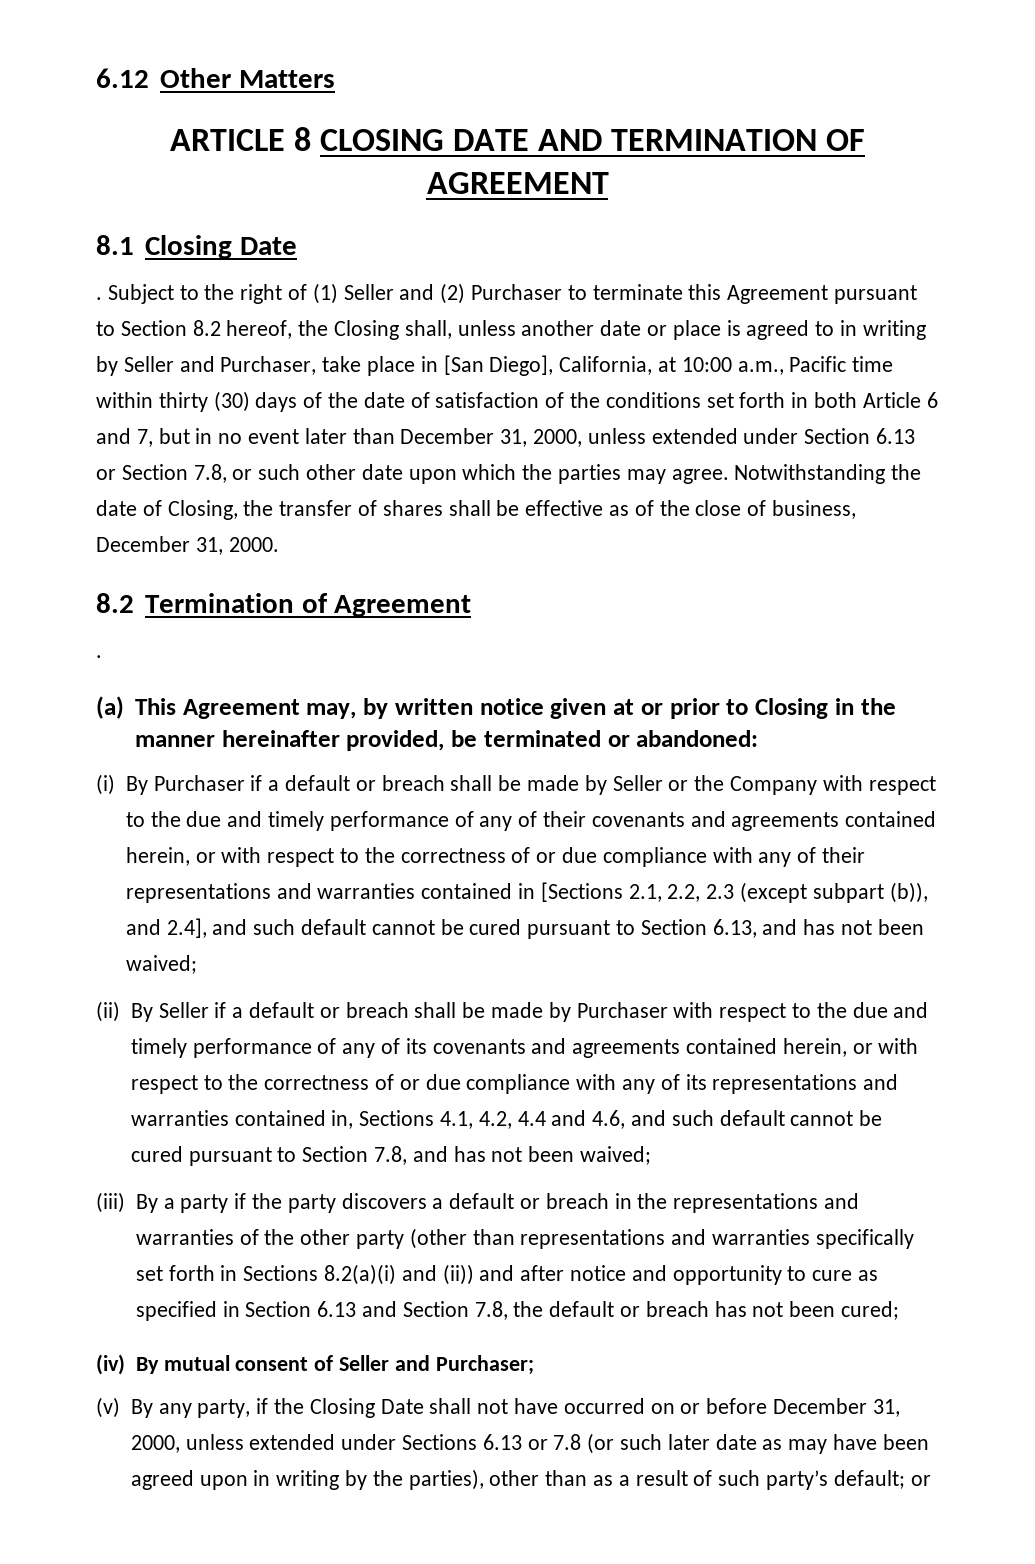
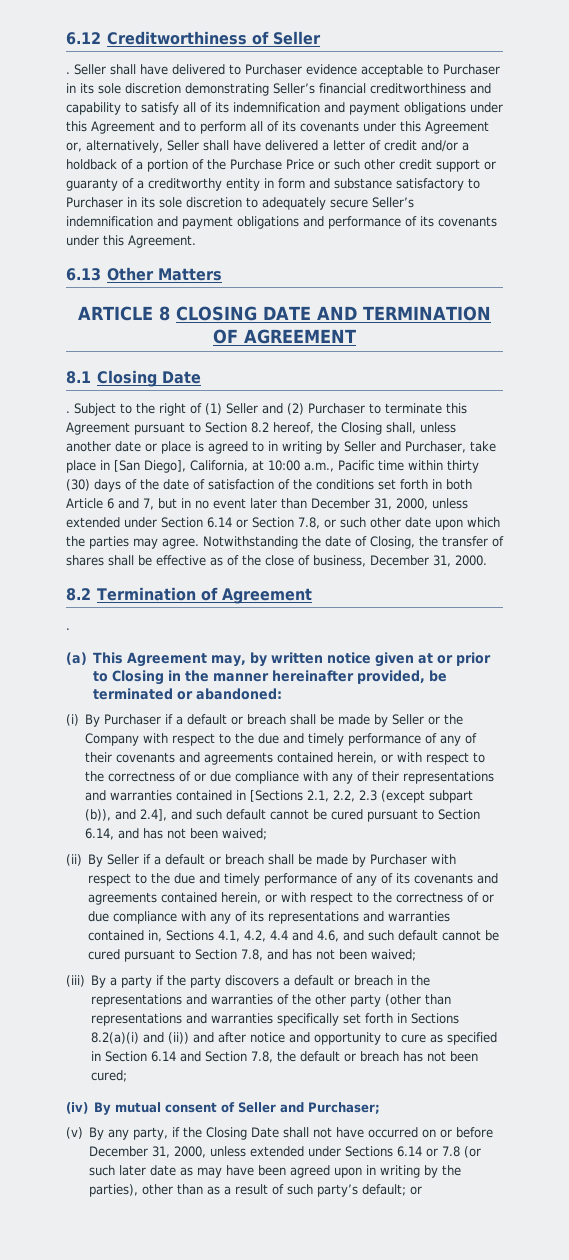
(149, 78) none -> [107,31,322,45] [66,64,500,77] [66,83,491,96] [66,102,503,115] [66,121,489,134] [66,140,469,153] [66,159,496,172] [66,178,480,191] [66,197,414,210] [66,216,497,229] [66,235,196,248] [66,268,101,281] Creditworthiness of Seller // . Seller shall have delivered to Purchaser evidence acceptable to Purchaser in its sole discretion demonstrating Seller’s financial creditworthiness and capability to satisfy all of its indemnification and payment obligations under this Agreement and to perform all of its covenants under this Agreement or, alternatively, Seller shall have delivered a letter of credit and/or a holdback of a portion of the Purchase Price or such other credit support or guaranty of a creditworthy entity in form and substance satisfactory to Purchaser in its sole discretion to adequately secure Seller’s indemnification and payment obligations and performance of its covenants under this Agreement. // 6.13
[876,428,916,444] 6.13 -> [207,517,232,528] 6.14
[712,919,757,938] 6.13, -> [85,828,115,840] 6.14,
[317,1301,357,1317] 6.13 -> [151,1051,177,1062] 6.14
[482,1434,522,1450] 6.13 -> [397,1146,423,1157] 6.14

